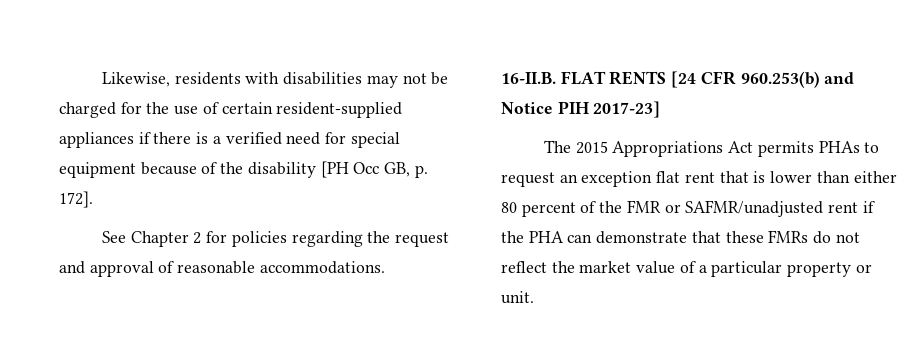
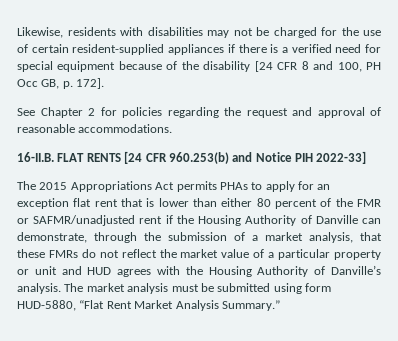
[320,161,349,178] [PH -> [254,61,381,72] [24 CFR 8 and 100, PH
[593,101,661,118] 2017-23] -> [316,151,367,164] 2022-33]
[501,172,555,187] request -> [265,181,314,192] apply for
[528,231,688,244] PHA can demonstrate -> [198,215,382,226] [17,232,353,243] Housing Authority of Danville can demonstrate, through the submission of a market analysis,
[501,291,534,304] unit. -> [34,265,382,277] [17,283,331,294] [17,300,280,311] unit and HUD agrees with the Housing Authority of Danville’s analysis. The market analysis must be submitted using form HUD-5880, “Flat Rent Market Analysis Summary.”

